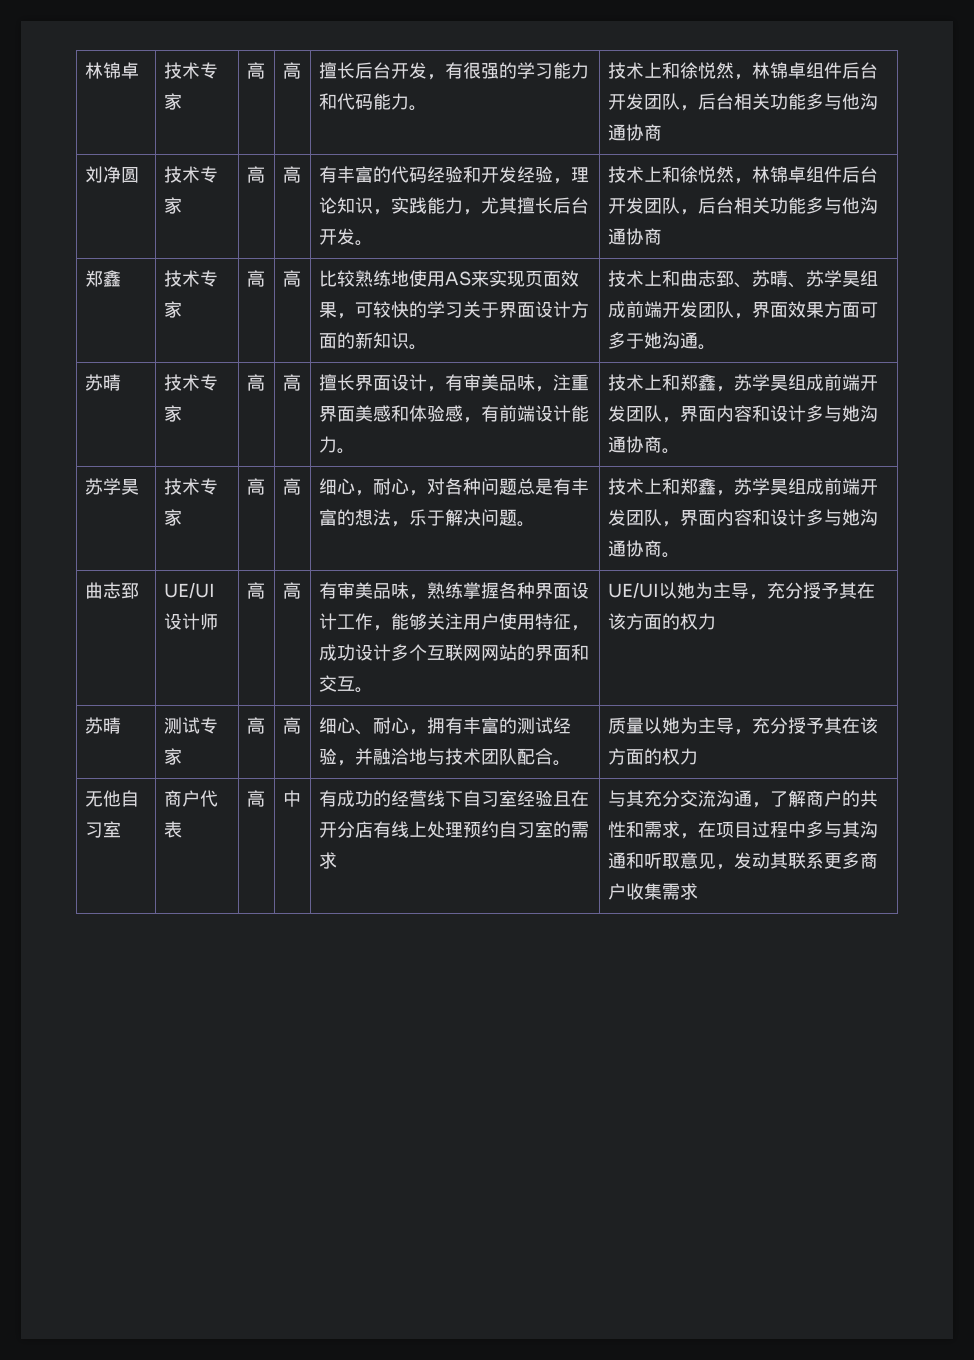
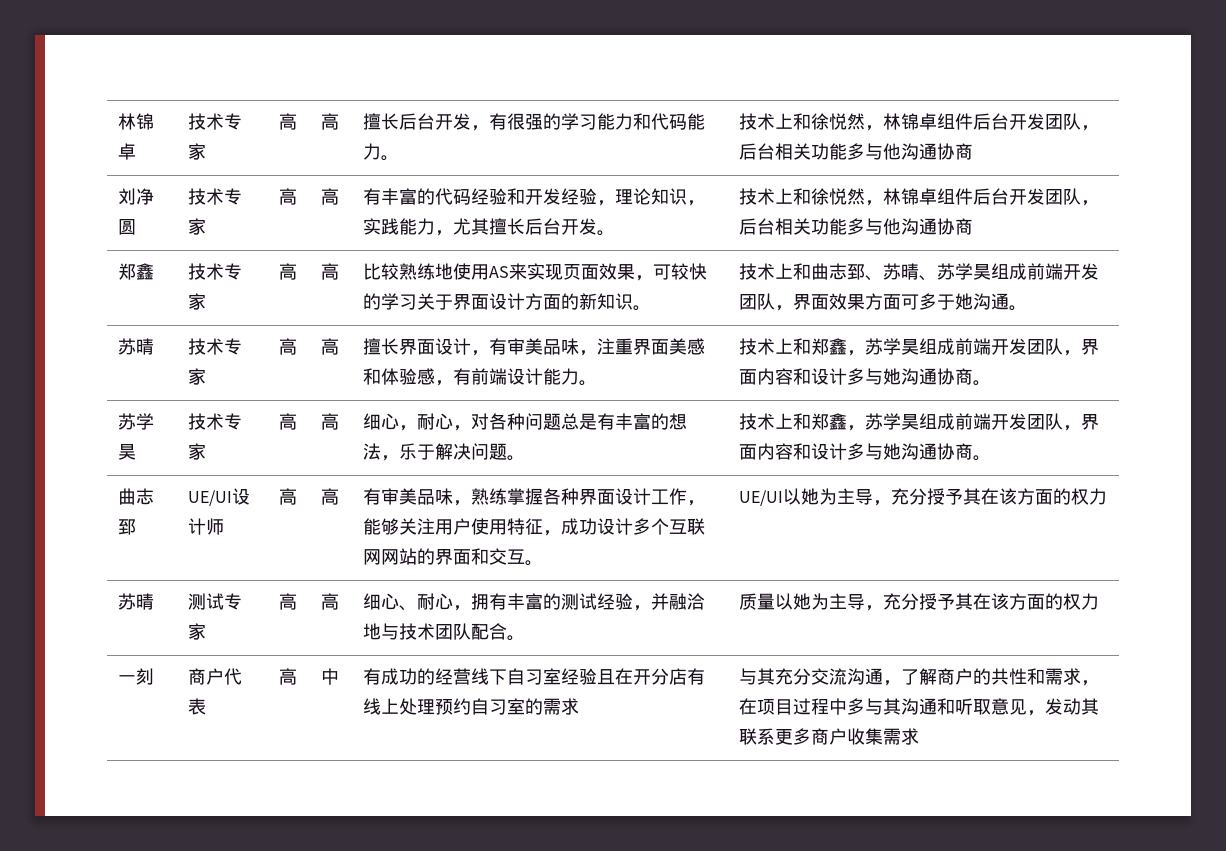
[84,790,139,807] [84,821,121,838] 无他自习室 -> [118,668,155,685] 一刻

